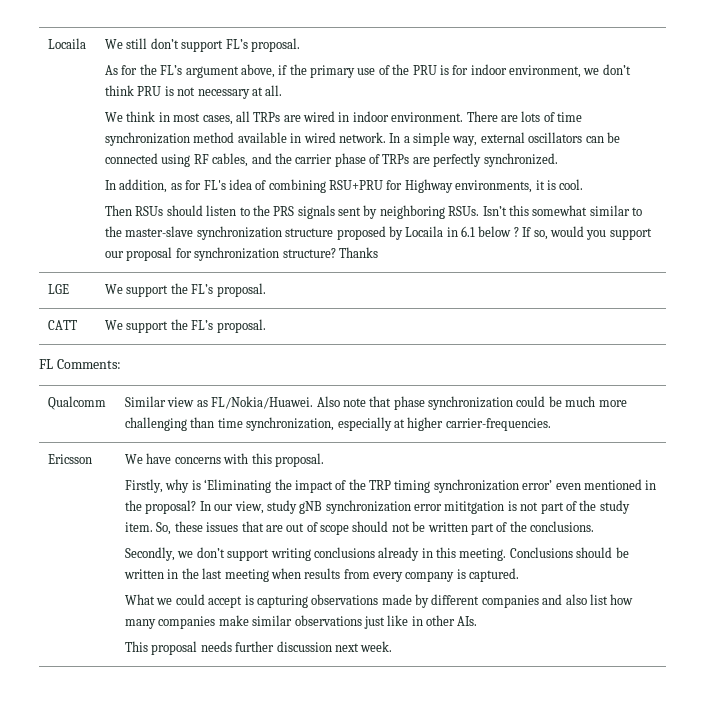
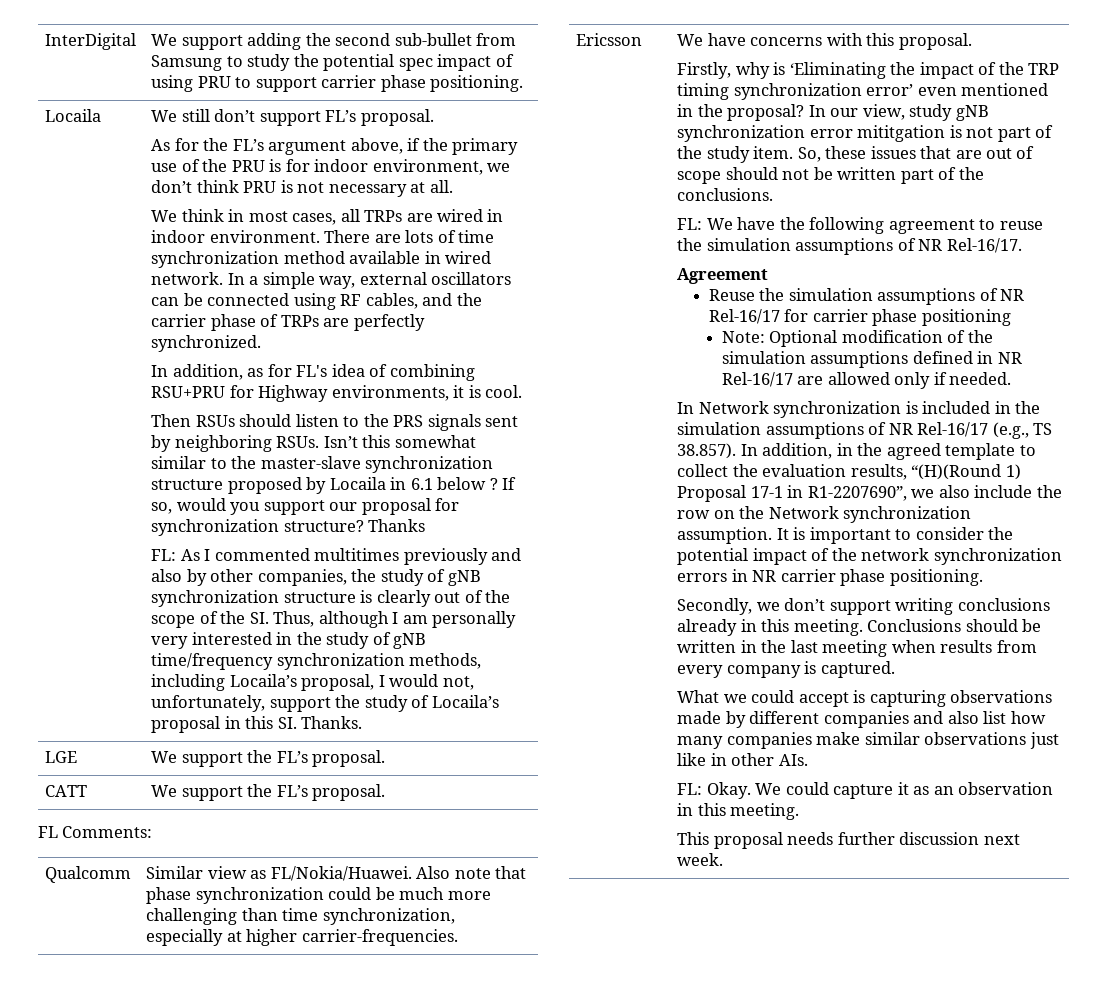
(48, 43) none -> [45,33,137,50] [151,33,517,50] [151,54,514,71] [151,75,524,92] InterDigital | We support adding the second sub-bullet from Samsung to study the potential spec impact of using PRU to support carrier phase positioning. //
(378, 252) none -> [151,548,522,565] [151,569,481,586] [151,590,511,607] [151,611,516,628] [151,632,427,649] [151,653,482,670] [151,674,474,691] [151,695,499,712] [151,716,363,733] // FL: As I commented multitimes previously and also by other companies, the study of gNB synchronization structure is clearly out of the scope of the SI. Thus, although I am personally very interested in the study of gNB time/frequency synchronization methods, including Locaila’s proposal, I would not, unfortunately, support the study of Locaila’s proposal in this SI. Thanks.
(595, 526) none -> [677,217,1043,234] [677,238,1022,255] [677,268,769,284] [708,288,1025,305] [708,309,1011,326] [721,330,993,347] [721,351,1022,368] [721,372,1012,389] [677,401,1041,418] [677,422,1053,439] [677,443,1036,460] [677,464,1021,480] [677,485,1062,502] [677,506,972,523] [677,527,1014,544] [677,548,1062,565] [677,569,983,586] // FL: We have the following agreement to reuse the simulation assumptions of NR Rel-16/17. // Agreement // Reuse the simulation assumptions of NR Rel-16/17 for carrier phase positioning // Note: Optional modification of the simulation assumptions defined in NR Rel-16/17 are allowed only if needed. // In Network synchronization is included in the simulation assumptions of NR Rel-16/17 (e.g., TS 38.857). In addition, in the agreed template to collect the evaluation results, “(H)(Round 1) Proposal 17-1 in R1-2207690”, we also include the row on the Network synchronization assumption. It is important to consider the potential impact of the network synchronization errors in NR carrier phase positioning.
(478, 621) none -> [677,782,1053,799] [677,803,800,820] // FL: Okay. We could capture it as an observation in this meeting.

